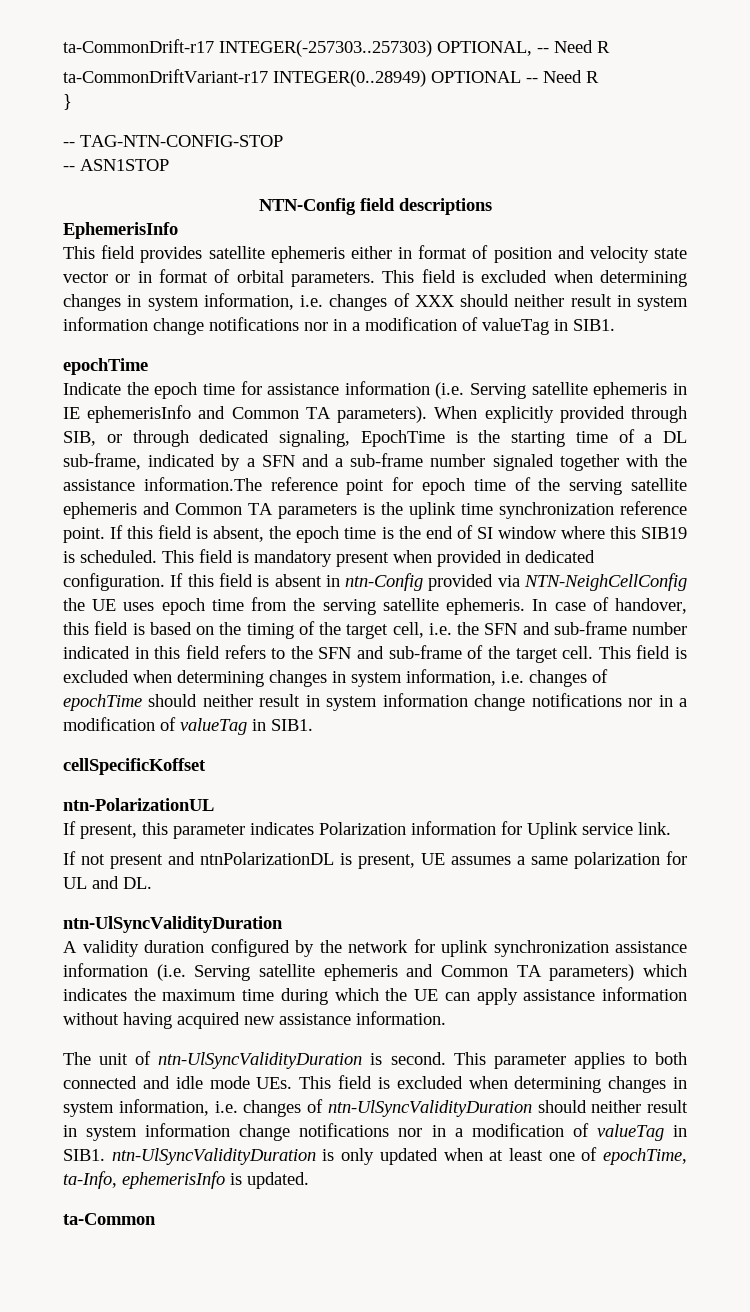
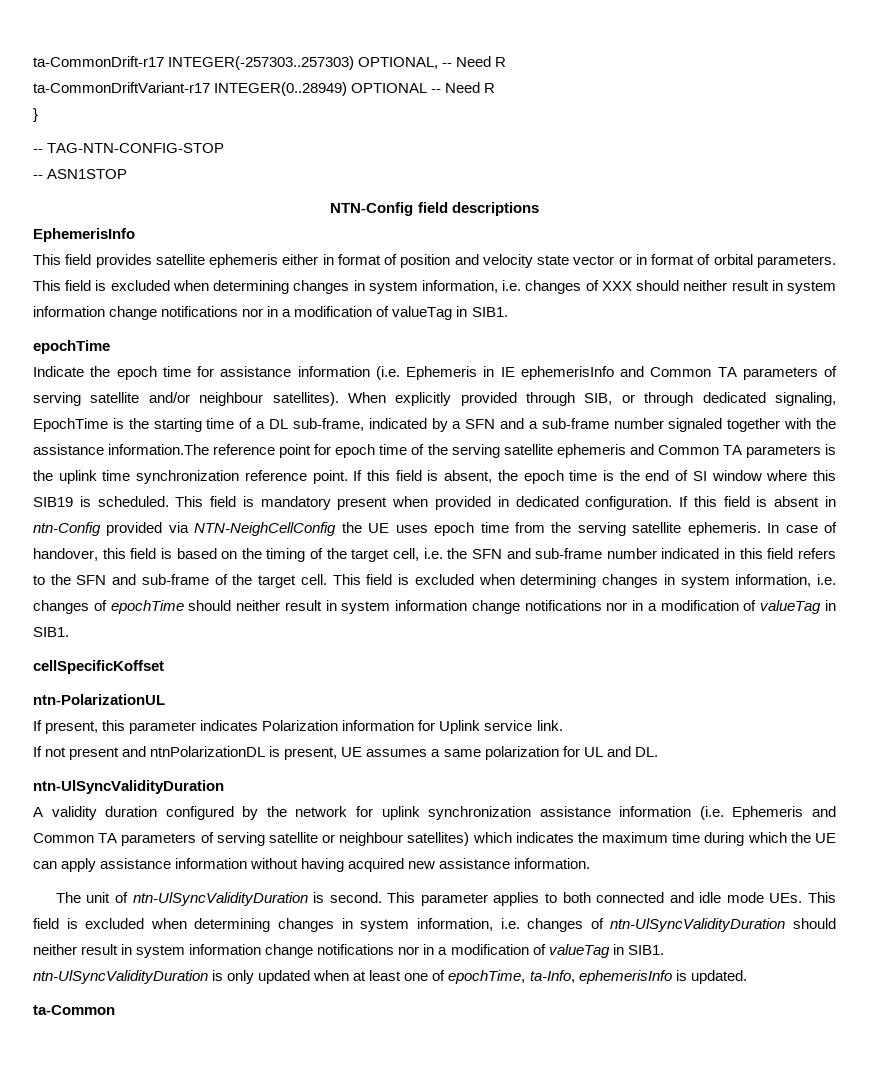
[470,382,668,399] Serving satellite ephemeris -> [406,366,477,380] Ephemeris
[337,406,428,423] parameters). -> [742,366,837,380] [33,392,339,406] parameters of serving satellite and/or neighbour satellites).
[194,964,635,981] Serving satellite ephemeris and Common TA parameters) -> [732,806,836,820] [33,832,470,846] Ephemeris and Common TA parameters of serving satellite or neighbour satellites)

